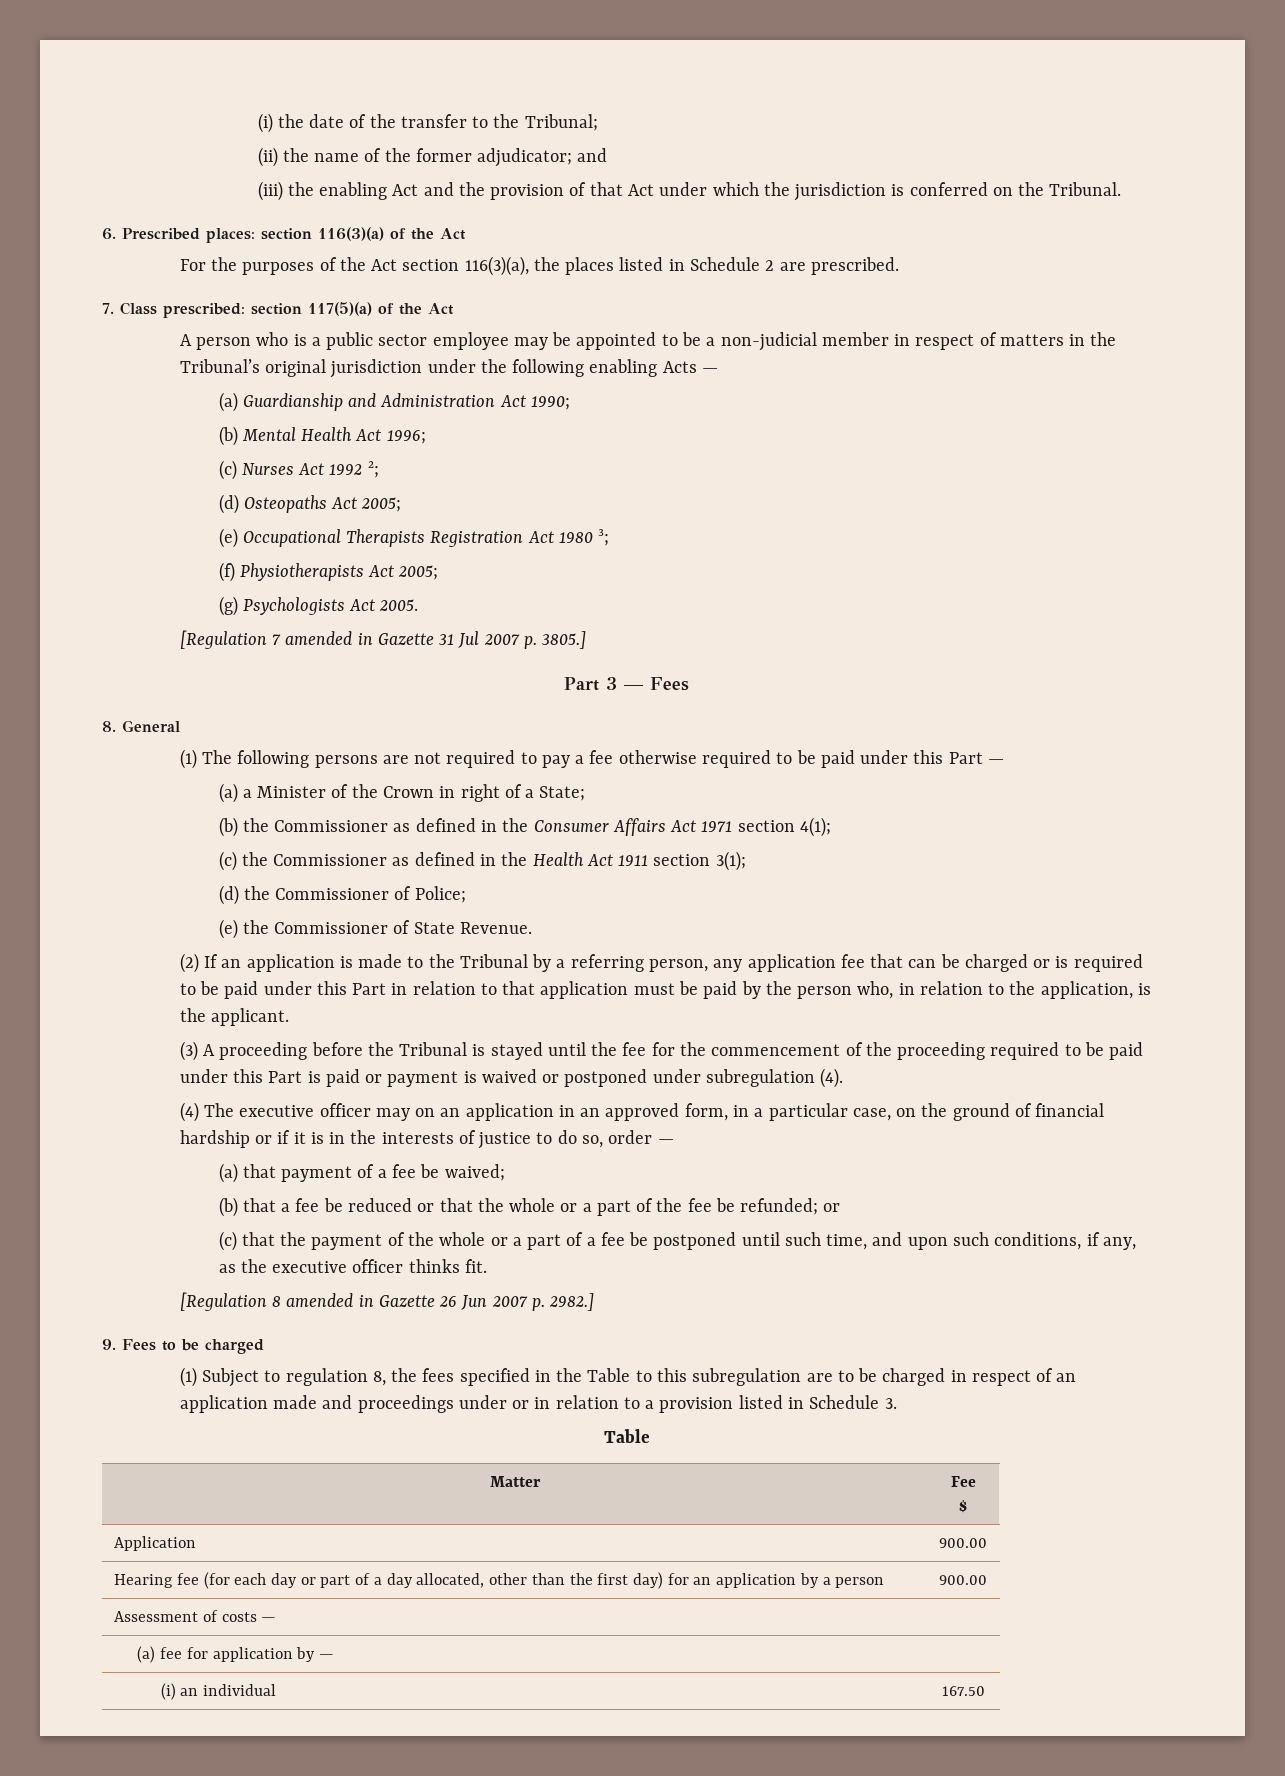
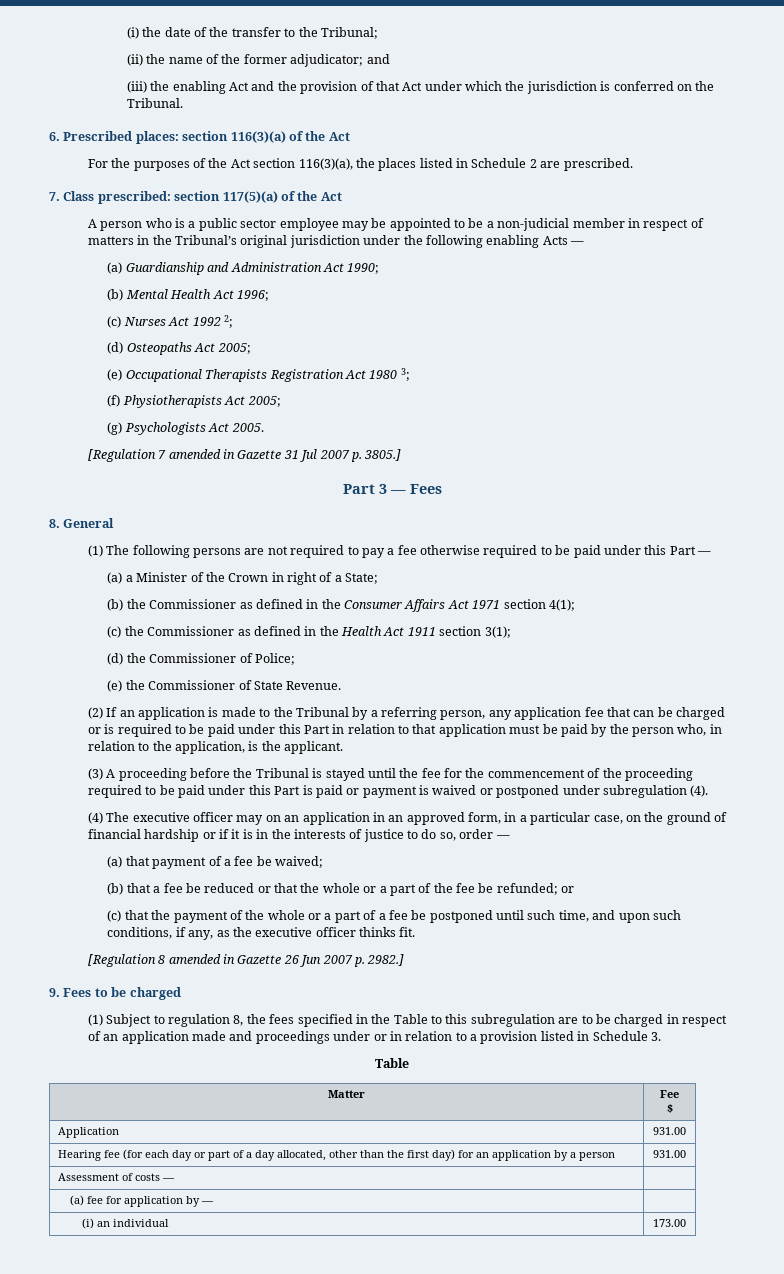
[939,1538,987,1548] 900.00 -> [653,1127,686,1135] 931.00
[939,1575,987,1585] 900.00 -> [653,1150,686,1158] 931.00
[941,1686,985,1696] 167.50 -> [653,1219,686,1227] 173.00

